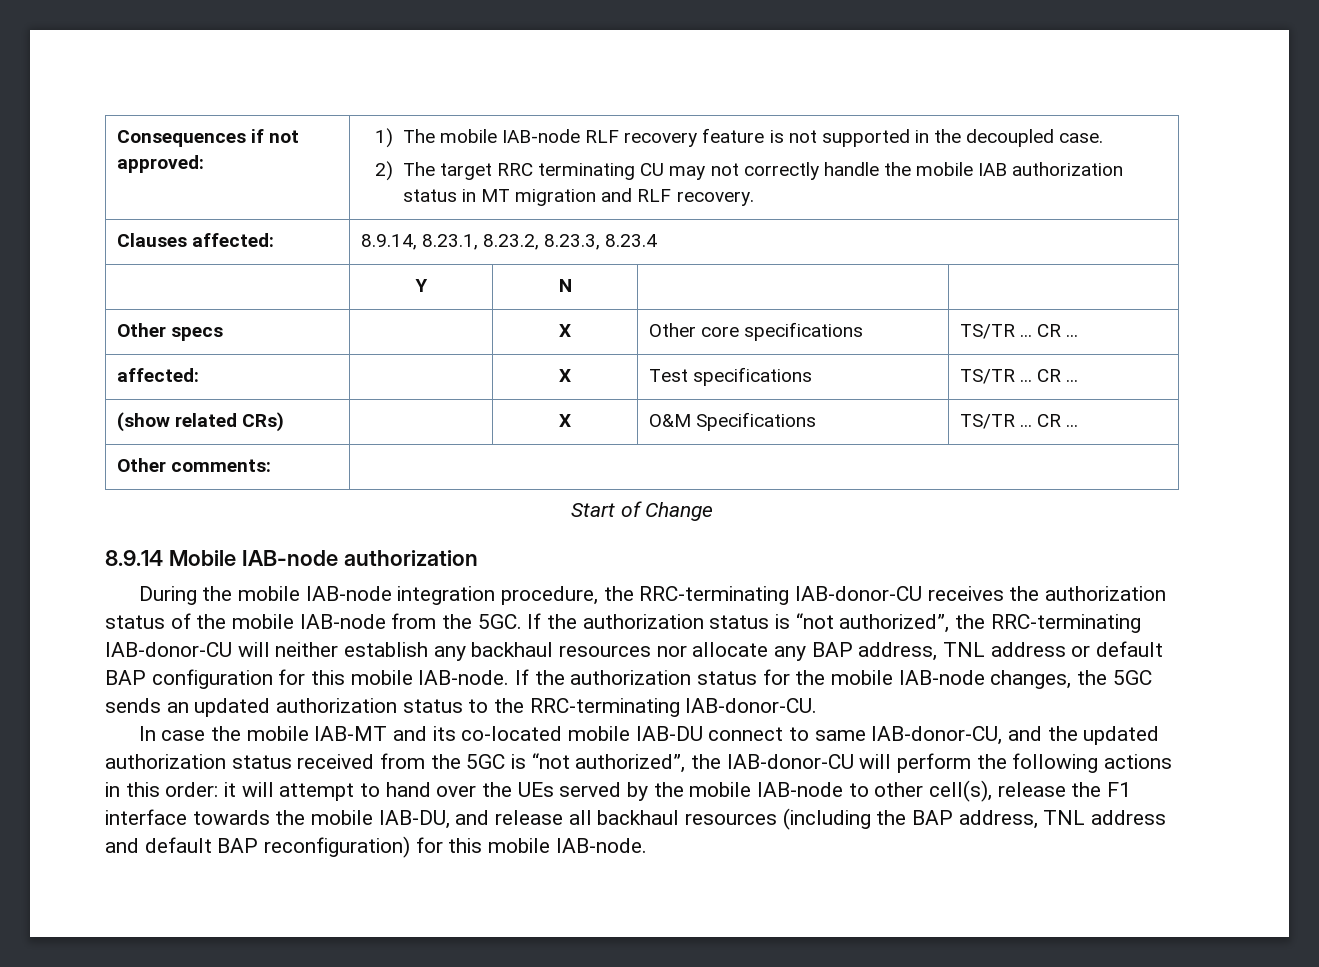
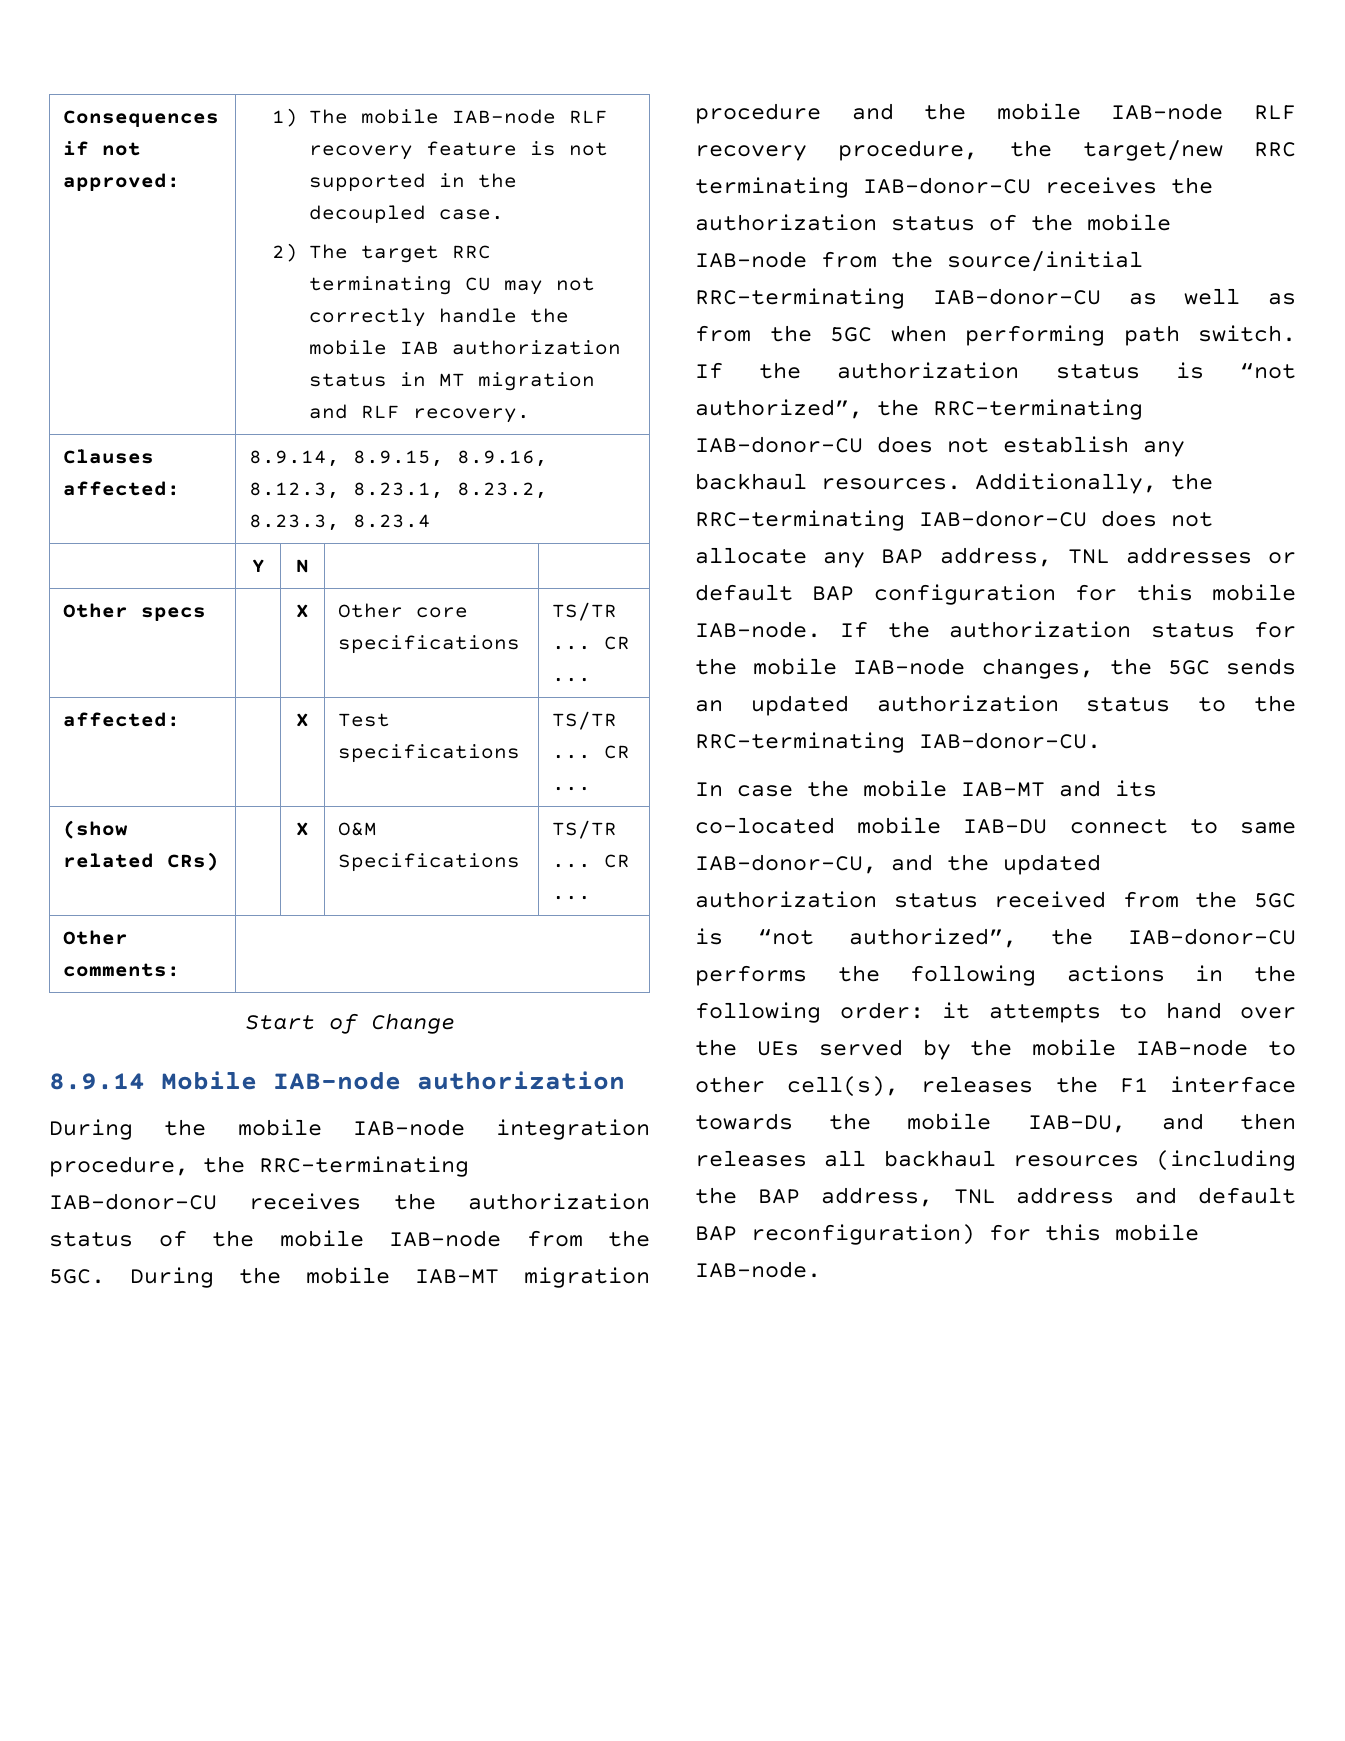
(417, 242) none -> [352,450,548,467] [248,482,340,499] 8.9.15, 8.9.16, 8.12.3,
(522, 621) none -> [130,1267,650,1288] [695,103,1296,124] [695,140,1296,161] [695,177,1213,198] [695,214,1171,231] [695,251,1143,272] [695,288,1296,309] [695,325,1296,346] During the mobile IAB-MT migration procedure and the mobile IAB-node RLF recovery procedure, the target/new RRC terminating IAB-donor-CU receives the authorization status of the mobile IAB-node from the source/initial RRC-terminating IAB-donor-CU as well as from the 5GC when performing path switch.
[237,642,339,657] will neither -> [877,436,989,453] does not
[559,645,687,657] resources nor -> [821,473,1213,494] [695,510,1213,531] resources. Additionally, the RRC-terminating IAB-donor-CU does not
[990,642,1066,657] address -> [1125,547,1252,564] addresses
[859,753,972,773] will perform -> [695,965,807,986] performs
[125,782,355,801] this order: it will attempt -> [1254,965,1296,982] [695,1002,1101,1023] the following order: it attempts
[997,782,1066,797] release -> [921,1076,1034,1093] releases
[495,810,564,825] release -> [1240,1113,1296,1130] [695,1150,807,1167] then releases

